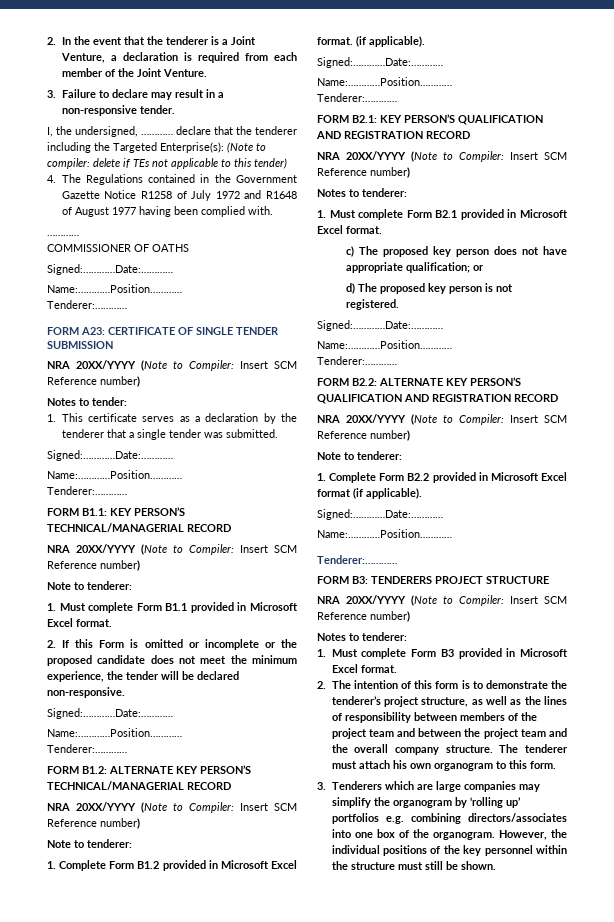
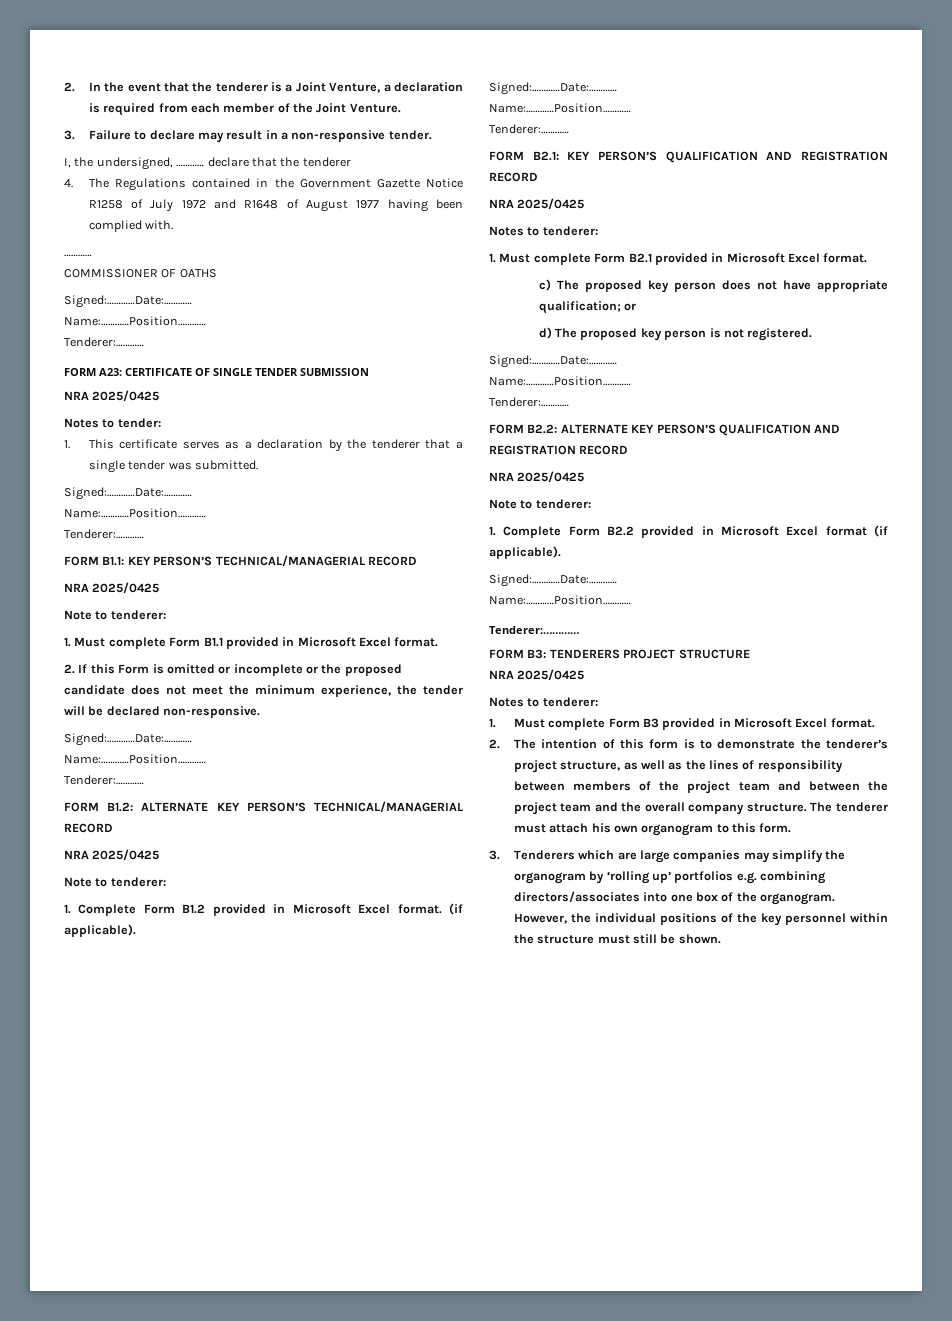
[47,142,266,153] [47,158,287,169] including the Targeted Enterprise(s): (Note to compiler: delete if TEs not applicable to this tender) -> (351, 162) none
[76,360,297,371] [47,376,140,387] 20XX/YYYY (Note to Compiler: Insert SCM Reference number) -> [92,390,160,402] 2025/0425
[76,544,297,555] [47,560,140,571] 20XX/YYYY (Note to Compiler: Insert SCM Reference number) -> [92,582,160,594] 2025/0425
[76,802,297,813] [47,818,140,829] 20XX/YYYY (Note to Compiler: Insert SCM Reference number) -> [92,849,160,861] 2025/0425
[346,151,567,162] [317,167,410,178] 20XX/YYYY (Note to Compiler: Insert SCM Reference number) -> [517,198,585,210] 2025/0425
[346,414,567,425] [317,430,410,441] 20XX/YYYY (Note to Compiler: Insert SCM Reference number) -> [517,471,585,483] 2025/0425
[346,595,567,606] [317,611,410,622] 20XX/YYYY (Note to Compiler: Insert SCM Reference number) -> [517,669,585,681] 2025/0425

